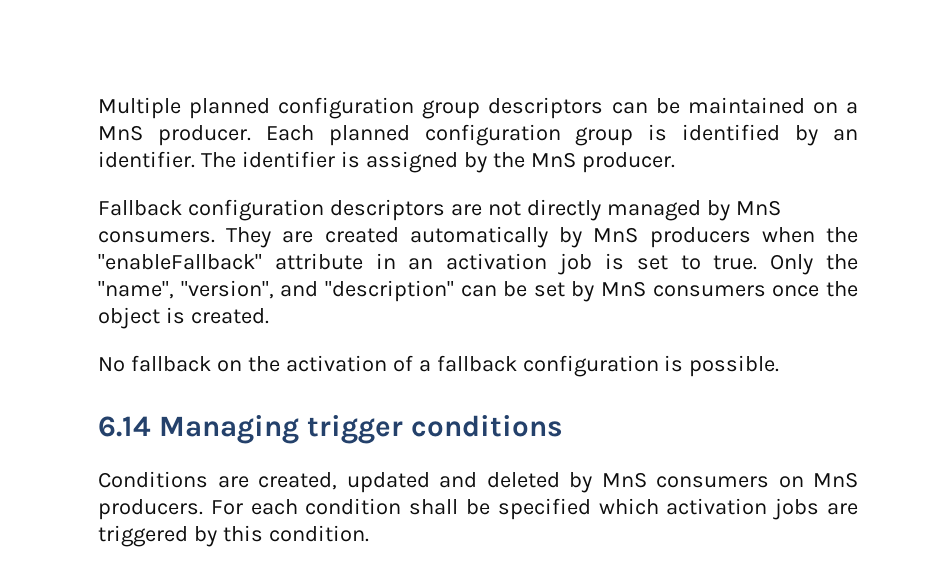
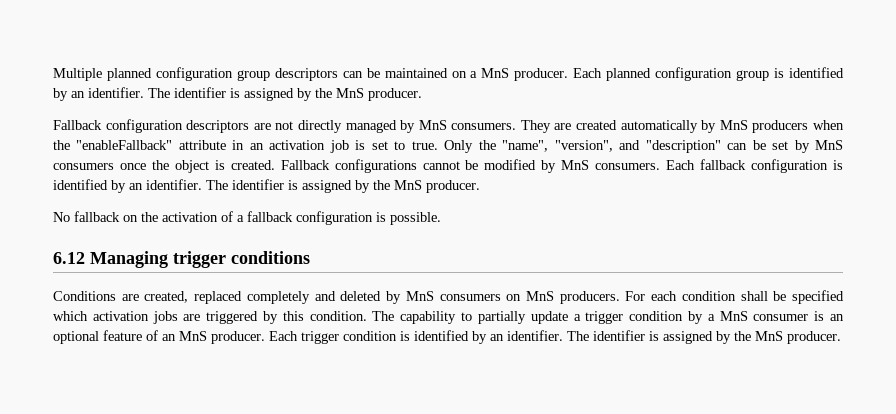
(269, 316) none -> [280,159,844,173] [53,179,480,193] Fallback configurations cannot be modified by MnS consumers. Each fallback configuration is identified by an identifier. The identifier is assigned by the MnS producer.
[98,416,151,437] 6.14 -> [53,252,85,264] 6.12
[346,472,430,493] updated -> [194,291,310,304] replaced completely
(369, 533) none -> [372,311,845,324] [53,330,841,344] The capability to partially update a trigger condition by a MnS consumer is an optional feature of an MnS producer. Each trigger condition is identified by an identifier. The identifier is assigned by the MnS producer.

